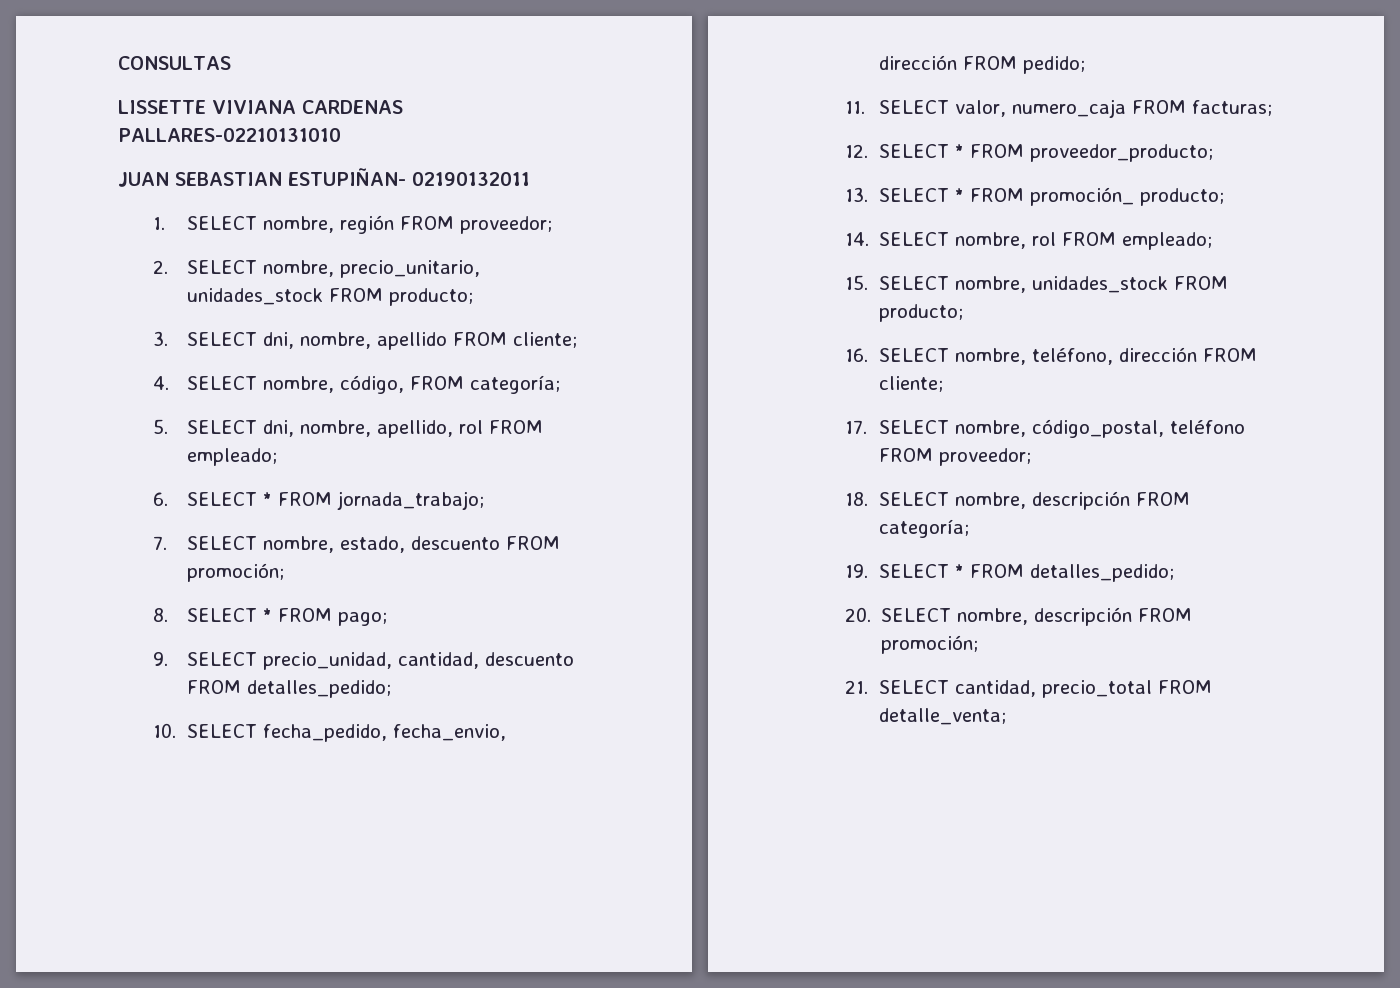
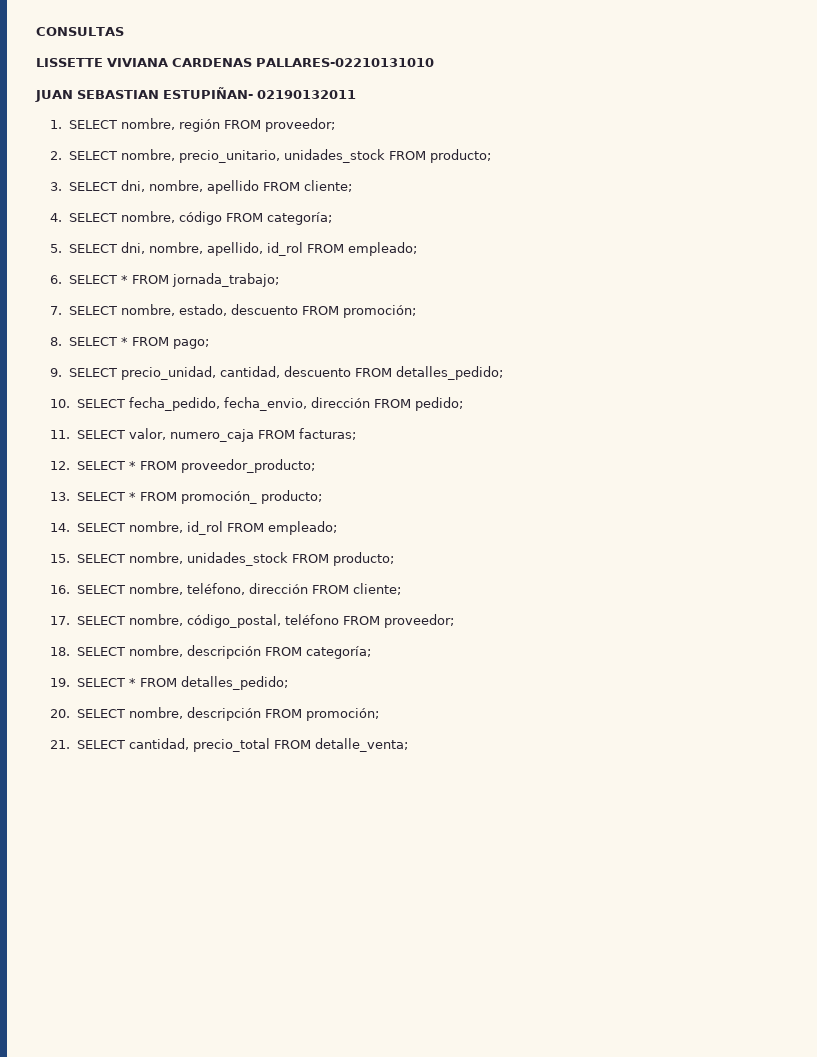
[340,375,405,394] código, -> [178,211,222,225] código
[459,420,484,434] rol -> [266,242,303,256] id_rol
[1032,232,1057,246] rol -> [186,521,223,535] id_rol

